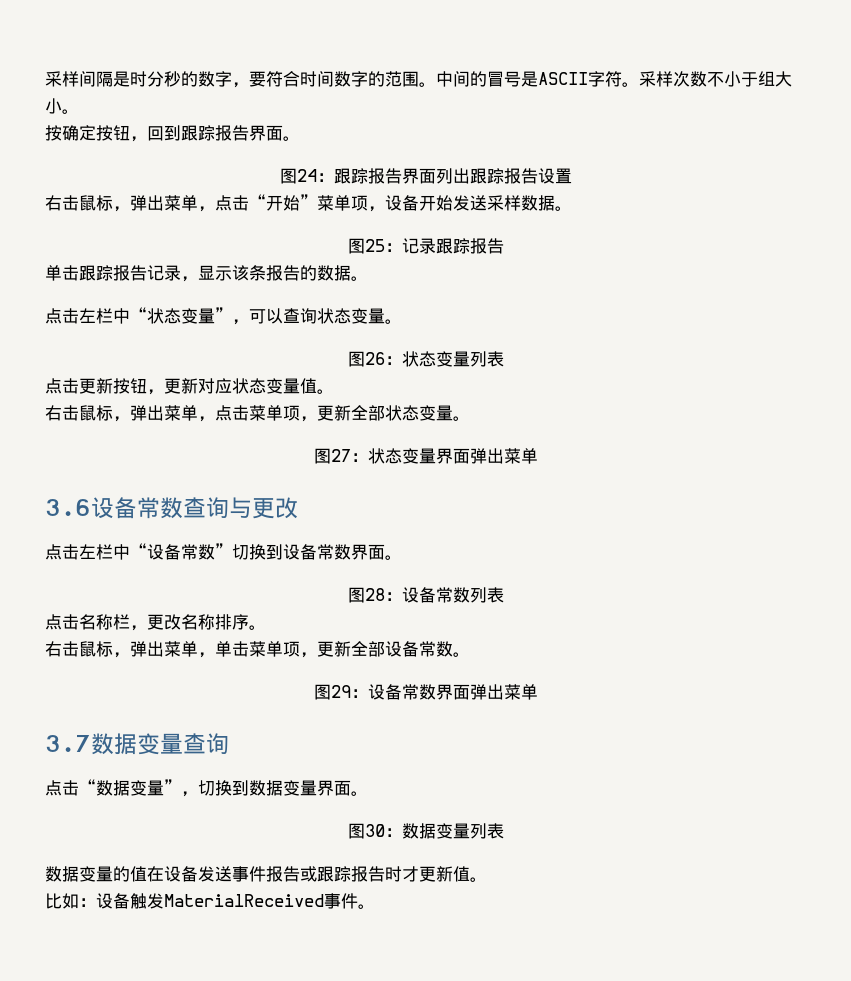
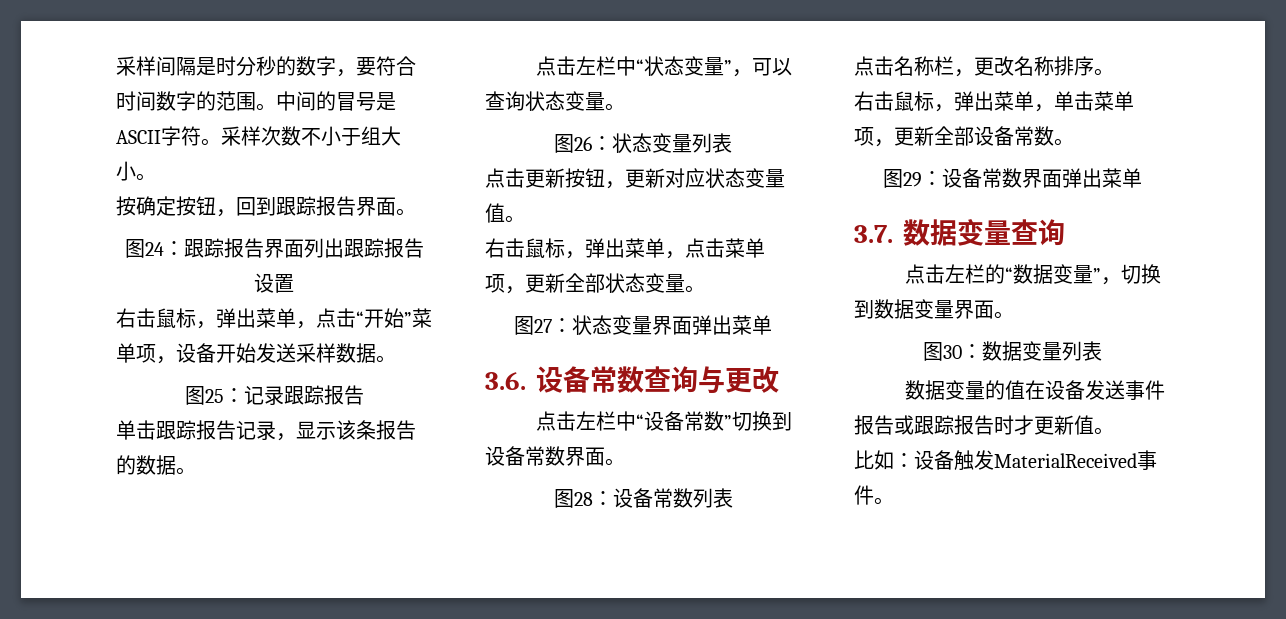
[45,499,91,516] 3.6 -> [485,372,526,390] 3.6.
[45,735,91,752] 3.7 -> [854,225,893,243] 3.7.
(79, 788) none -> [944,264,1005,284] 左栏的

